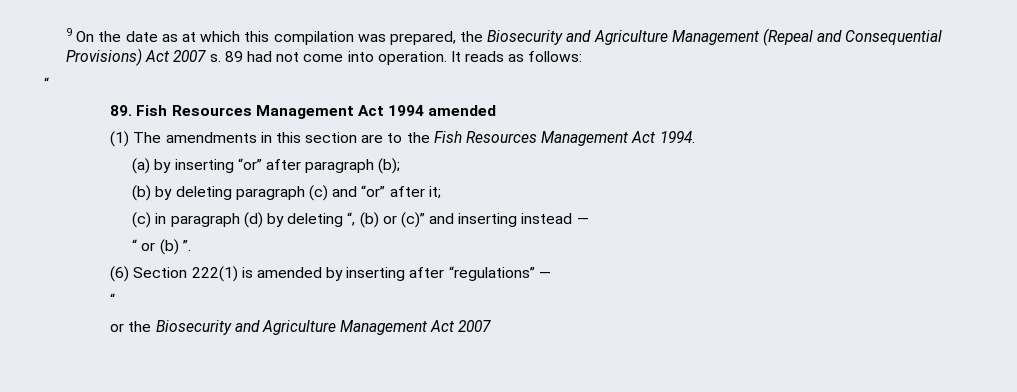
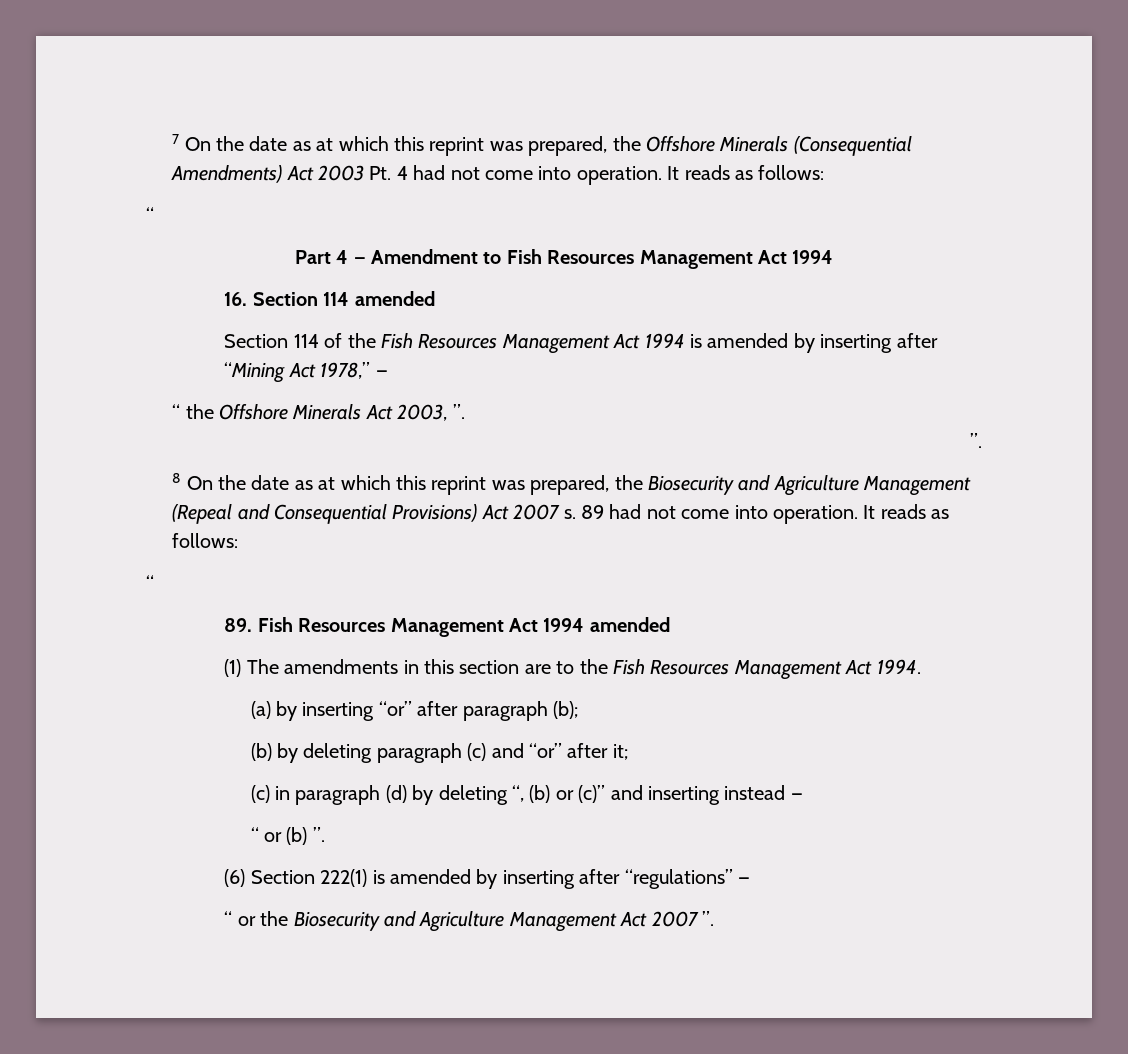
[66,28,354,45] 9 On the date as at which this compilation -> [172,134,912,156] [171,165,825,185] [146,207,154,222] [294,249,834,269] [224,291,435,306] [224,333,938,354] [224,362,388,383] [172,404,465,421] [970,433,982,448] [172,473,487,495] 7 On the date as at which this reprint was prepared, the Offshore Minerals (Consequential Amendments) Act 2003 Pt. 4 had not come into operation. It reads as follows: // “ // Part 4 — Amendment to Fish Resources Management Act 1994 // 16. Section 114 amended // Section 114 of the Fish Resources Management Act 1994 is amended by inserting after “Mining Act 1978,” — // “ the Offshore Minerals Act 2003, ”. // ”. // 8 On the date as at which this reprint
(116, 299) // -> (233, 918) none
(492, 326) none -> [702,911,715,926] ”.

